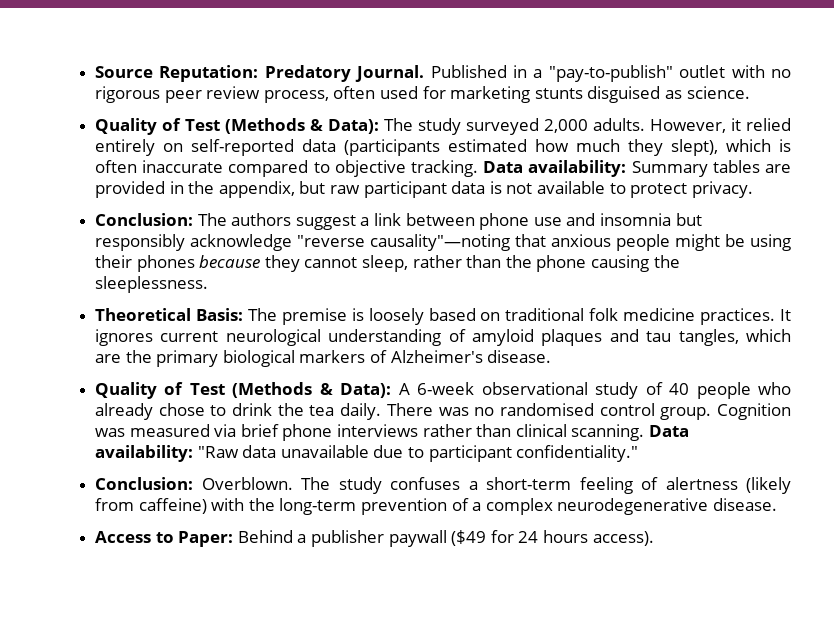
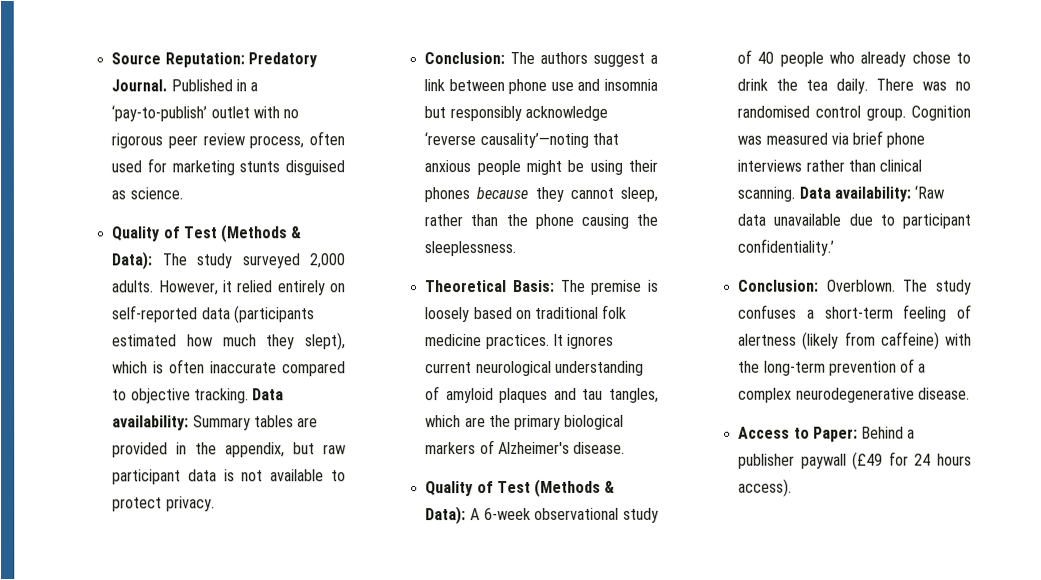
[548,65,673,82] "pay-to-publish" -> [111,105,208,122] ‘pay-to-publish’
[297,234,511,251] "reverse causality"—noting -> [424,132,589,149] ‘reverse causality’—noting
[197,446,239,458] "Raw -> [914,185,945,199] ‘Raw
[516,445,639,462] confidentiality." -> [737,238,835,256] confidentiality.’
[451,530,487,546] ($49 -> [852,451,884,470] (£49

